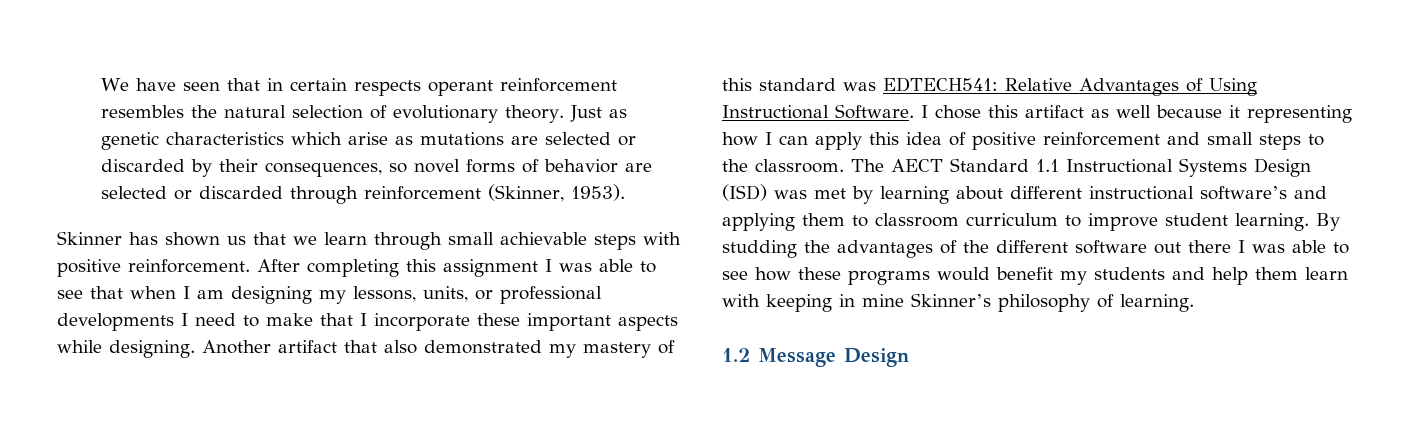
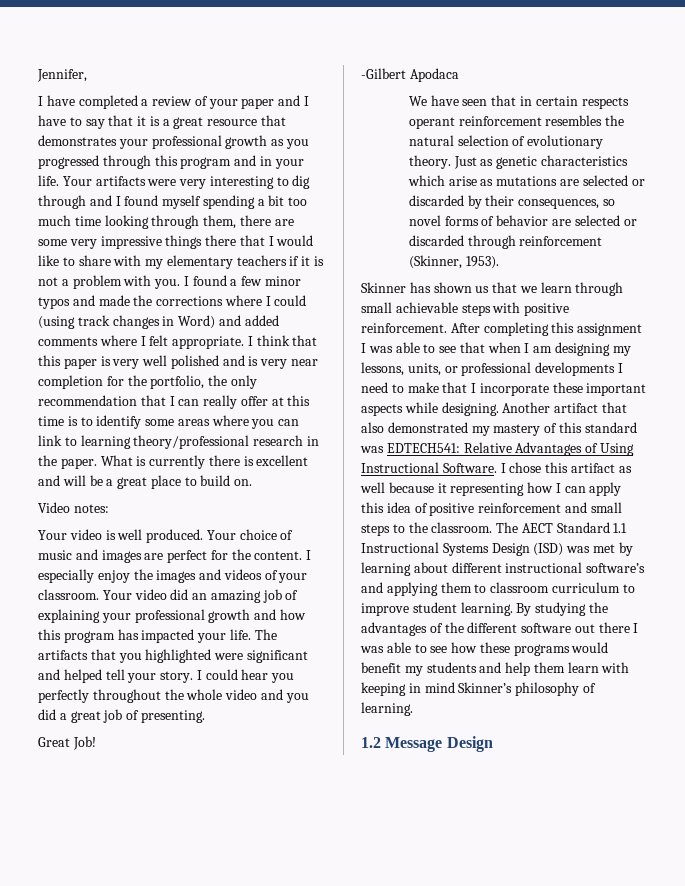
(100, 84) none -> [37,69,87,82] [38,95,310,109] [38,115,287,129] [38,135,309,149] [38,155,304,169] [38,175,311,189] [38,195,308,209] [38,215,294,229] [38,235,314,249] [38,255,325,269] [38,275,302,289] [38,295,307,309] [38,315,279,329] [38,335,318,349] [38,355,319,369] [38,375,257,389] [38,395,311,409] [38,415,300,429] [38,435,319,449] [38,455,309,469] [38,475,253,489] [38,502,109,513] [38,529,294,543] [38,549,312,563] [38,569,308,583] [38,589,299,603] [38,609,306,623] [38,629,277,643] [38,649,308,663] [38,669,295,683] [38,689,309,703] [38,709,205,723] [38,736,96,750] [361,68,459,82] Jennifer, // I have completed a review of your paper and I have to say that it is a great resource that demonstrates your professional growth as you progressed through this program and in your life. Your artifacts were very interesting to dig through and I found myself spending a bit too much time looking through them, there are some very impressive things there that I would like to share with my elementary teachers if it is not a problem with you. I found a few minor typos and made the corrections where I could (using track changes in Word) and added comments where I felt appropriate. I think that this paper is very well polished and is very near completion for the portfolio, the only recommendation that I can really offer at this time is to identify some areas where you can link to learning theory/professional research in the paper. What is currently there is excellent and will be a great place to build on. // Video notes: // Your video is well produced. Your choice of music and images are perfect for the content. I especially enjoy the images and videos of your classroom. Your video did an amazing job of explaining your professional growth and how this program has impacted your life. The artifacts that you highlighted were significant and helped tell your story. I could hear you perfectly throughout the whole video and you did a great job of presenting. // Great Job! // -Gilbert Apodaca //
[722,240,797,258] studding -> [535,602,587,616] studying
[862,294,904,307] mine -> [424,682,455,693] mind

